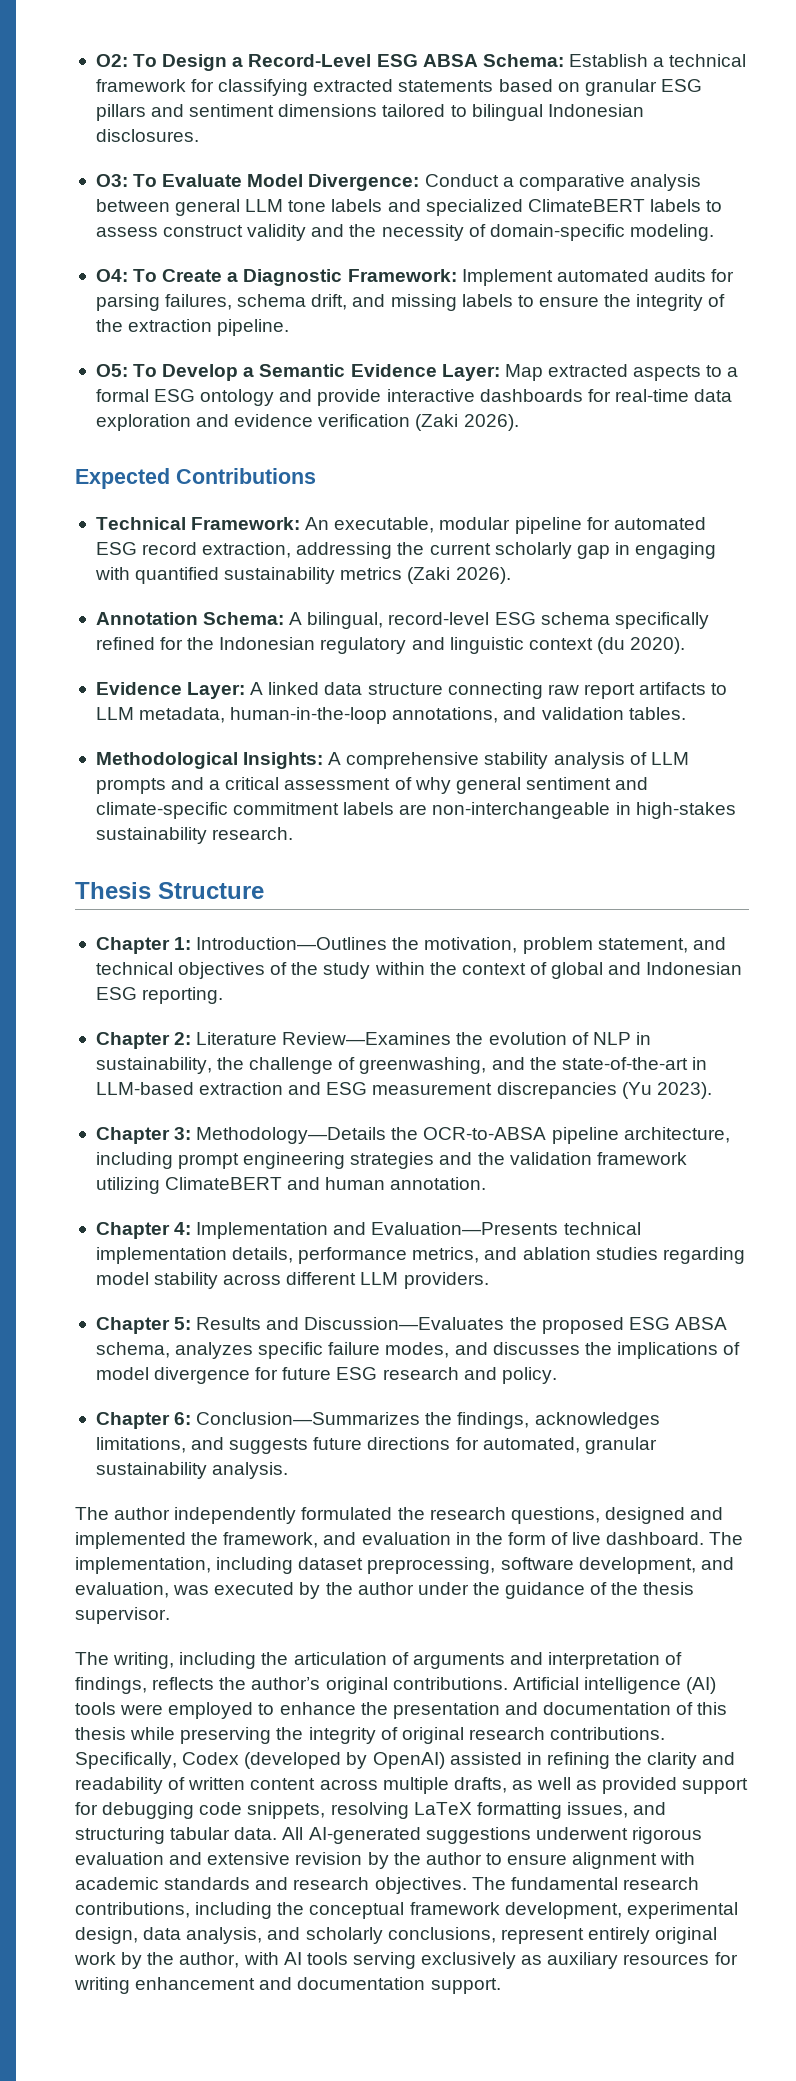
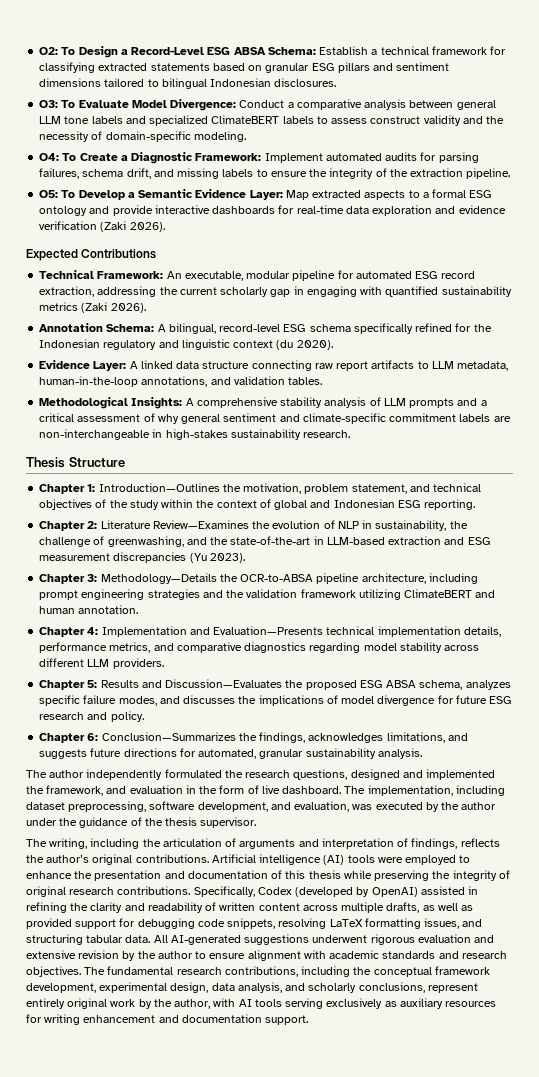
[522,1247,658,1260] ablation studies -> [176,642,307,653] comparative diagnostics

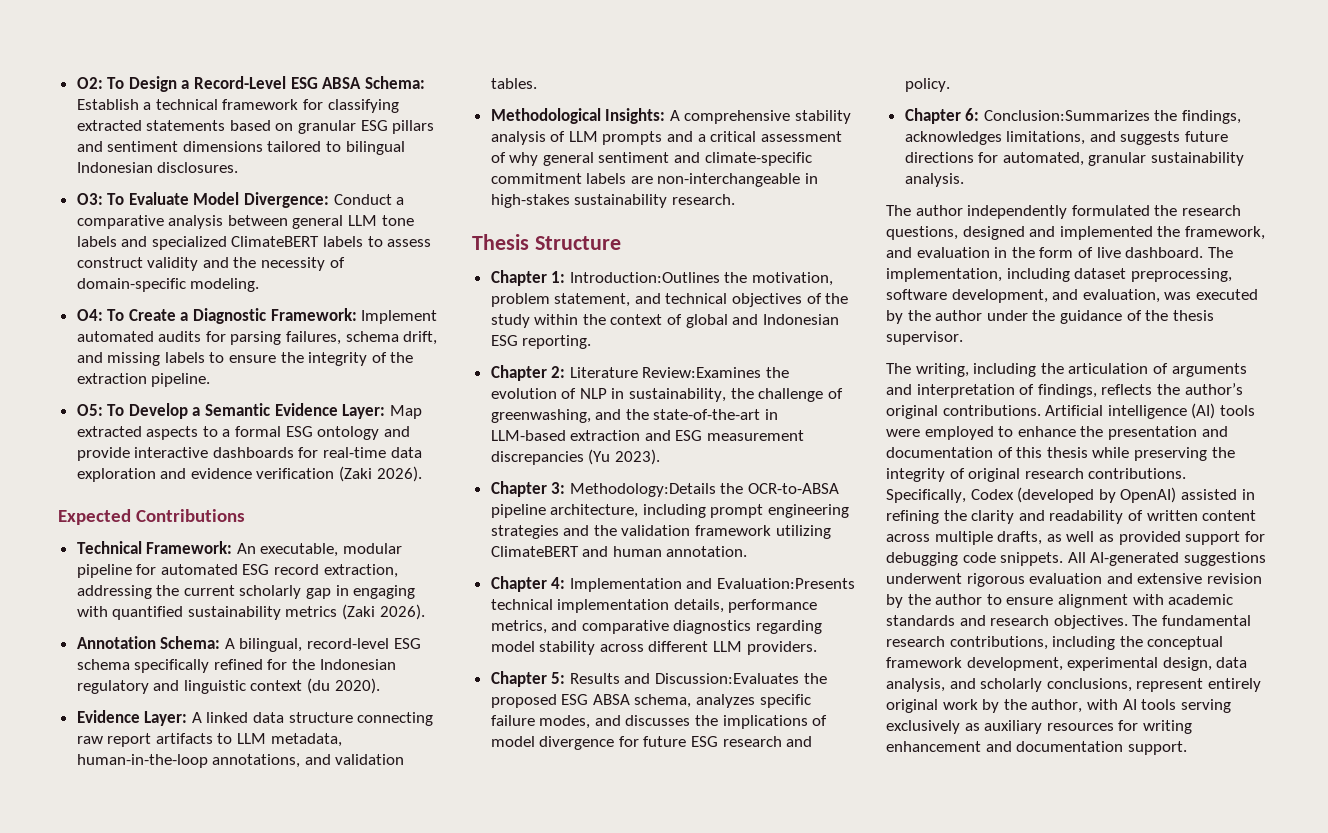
[98,483,220,492] Introduction—Outlines -> [569,272,720,283] Introduction:Outlines
[152,520,249,529] Review—Examines -> [642,367,762,378] Review:Examines
[100,573,217,584] Methodology—Details -> [569,483,716,497] Methodology:Details
[213,626,324,635] Evaluation—Presents -> [717,578,856,589] Evaluation:Presents
[165,679,283,688] Discussion—Evaluates -> [655,673,800,684] Discussion:Evaluates
[101,732,236,741] Conclusion—Summarizes -> [983,110,1150,121] Conclusion:Summarizes
[227,918,483,929] [26,934,151,945] snippets, resolving LaTeX formatting issues, and structuring tabular data. -> [1000,552,1064,566] snippets.

